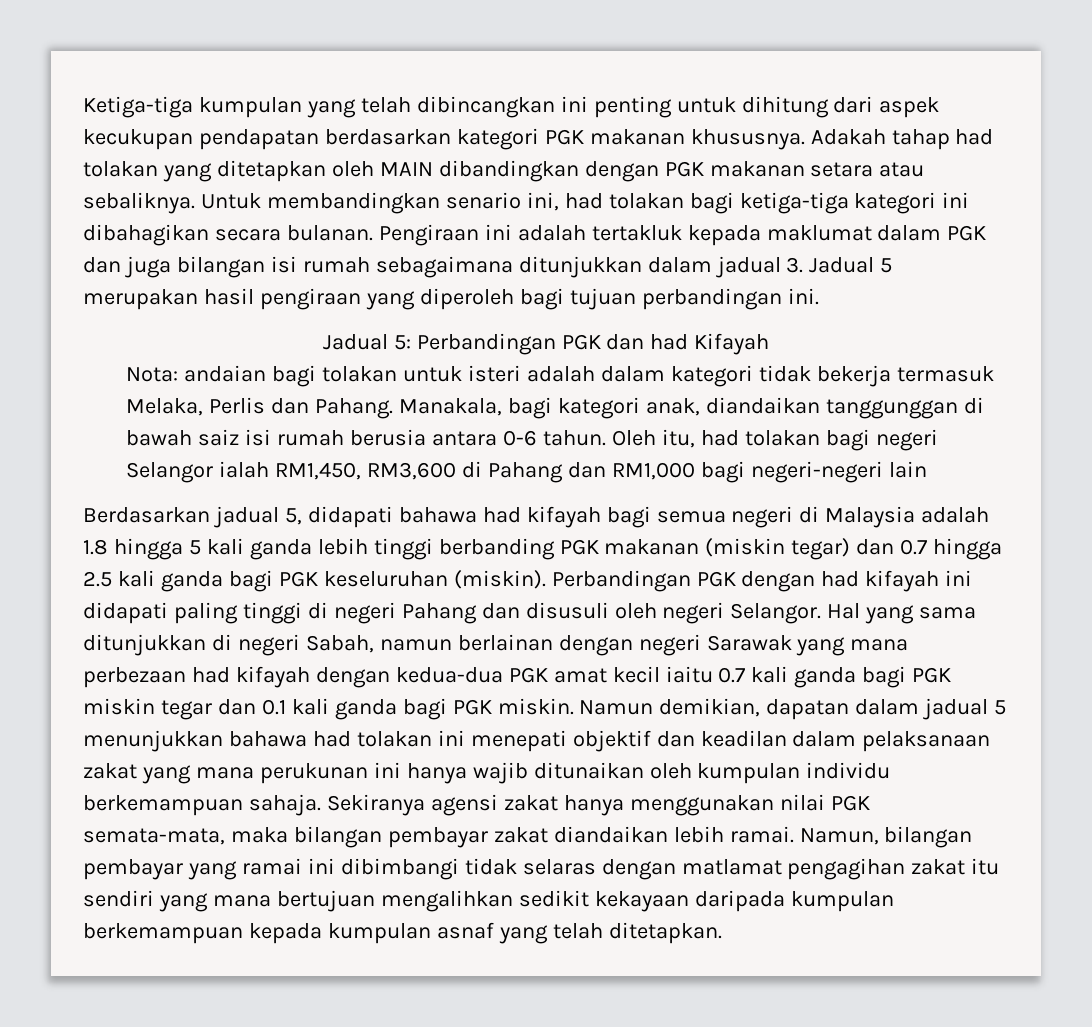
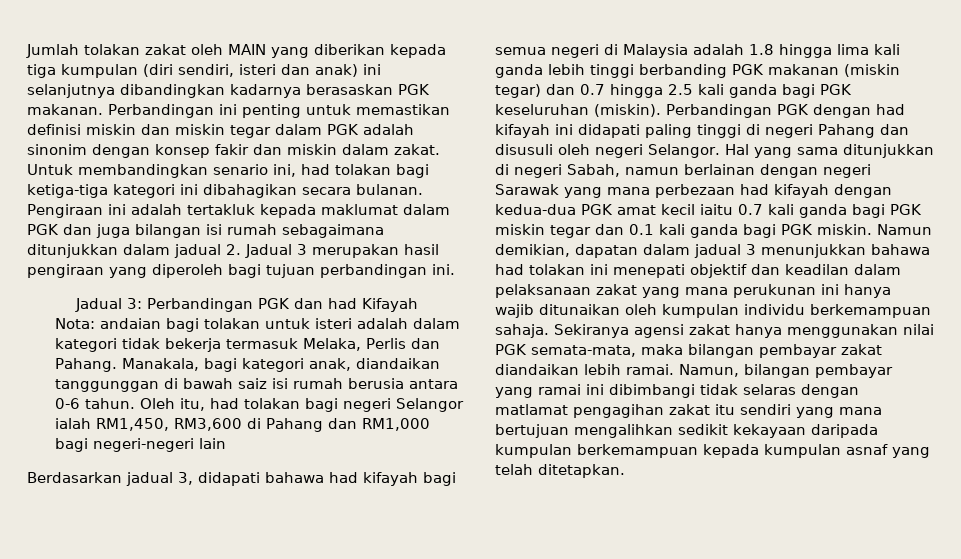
[83,96,940,118] [83,128,994,150] [83,160,925,182] [83,192,195,214] Ketiga-tiga kumpulan yang telah dibincangkan ini penting untuk dihitung dari aspek kecukupan pendapatan berdasarkan kategori PGK makanan khususnya. Adakah tahap had tolakan yang ditetapkan oleh MAIN dibandingkan dengan PGK makanan setara atau sebaliknya. -> [26,44,446,58] [27,64,381,78] [27,84,430,98] [27,104,450,118] [27,124,414,138] [27,144,440,158] Jumlah tolakan zakat oleh MAIN yang diberikan kepada tiga kumpulan (diri sendiri, isteri dan anak) ini selanjutnya dibandingkan kadarnya berasaskan PGK makanan. Perbandingan ini penting untuk memastikan definisi miskin dan miskin tegar dalam PGK adalah sinonim dengan konsep fakir dan miskin dalam zakat.
[786,257,893,273] 3. Jadual 5 -> [226,244,307,258] 2. Jadual 3
[393,335,411,350] 5: -> [126,298,142,309] 3:
[284,508,302,525] 5, -> [178,472,193,485] 3,
[188,540,201,555] 5 -> [837,44,869,55] lima
[994,700,1007,715] 5 -> [746,244,756,255] 3

